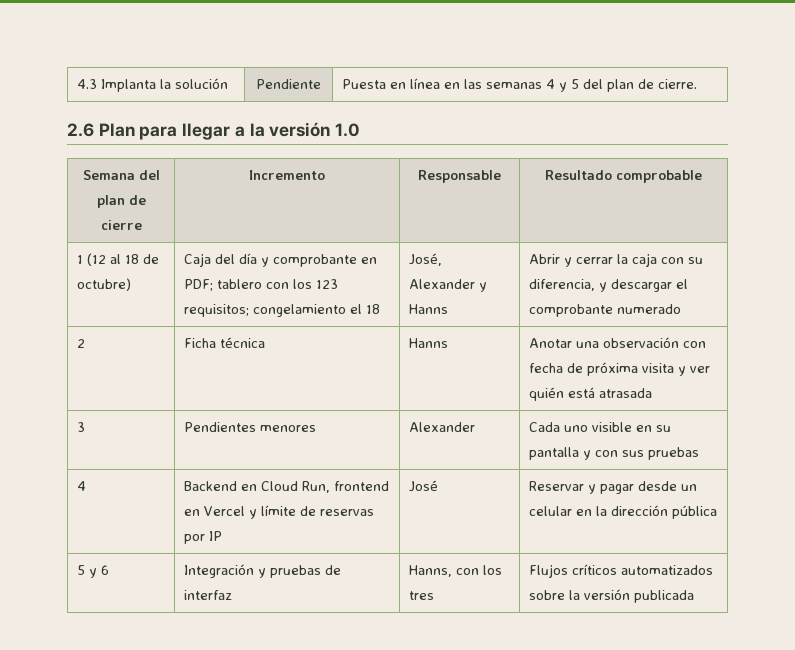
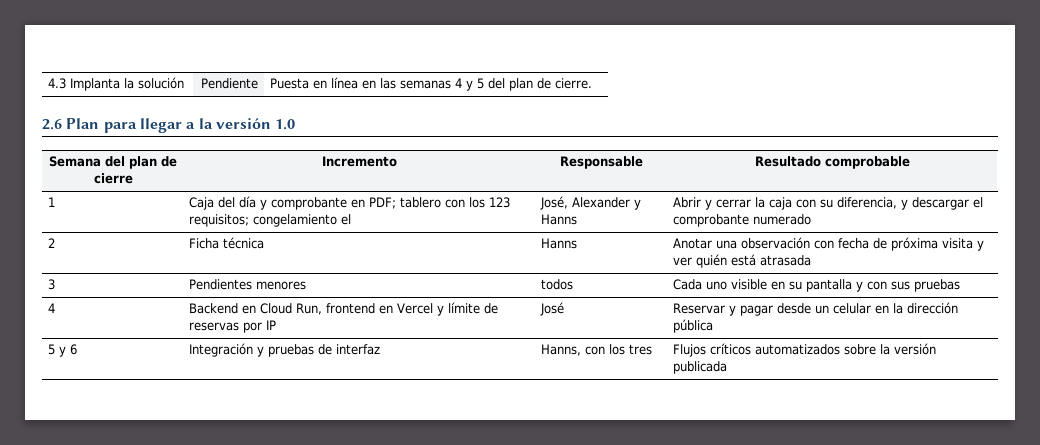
[86,253,159,266] [76,278,131,291] (12 al 18 de octubre) -> (56, 202) none
[365,304,380,314] 18 -> (352, 219) none
[408,422,475,432] Alexander -> [541,279,574,290] todos

